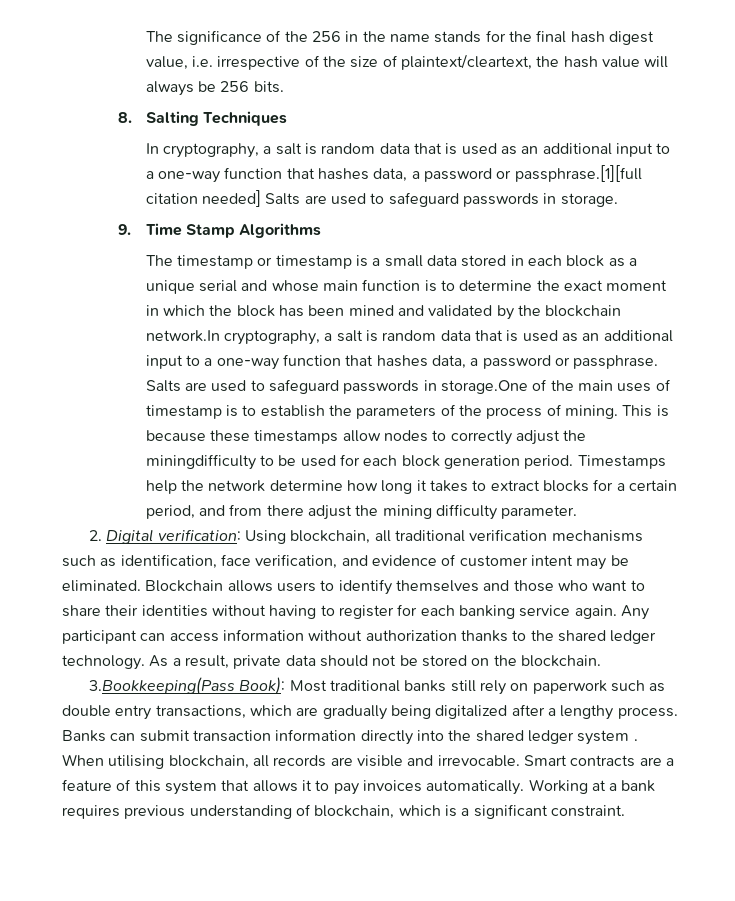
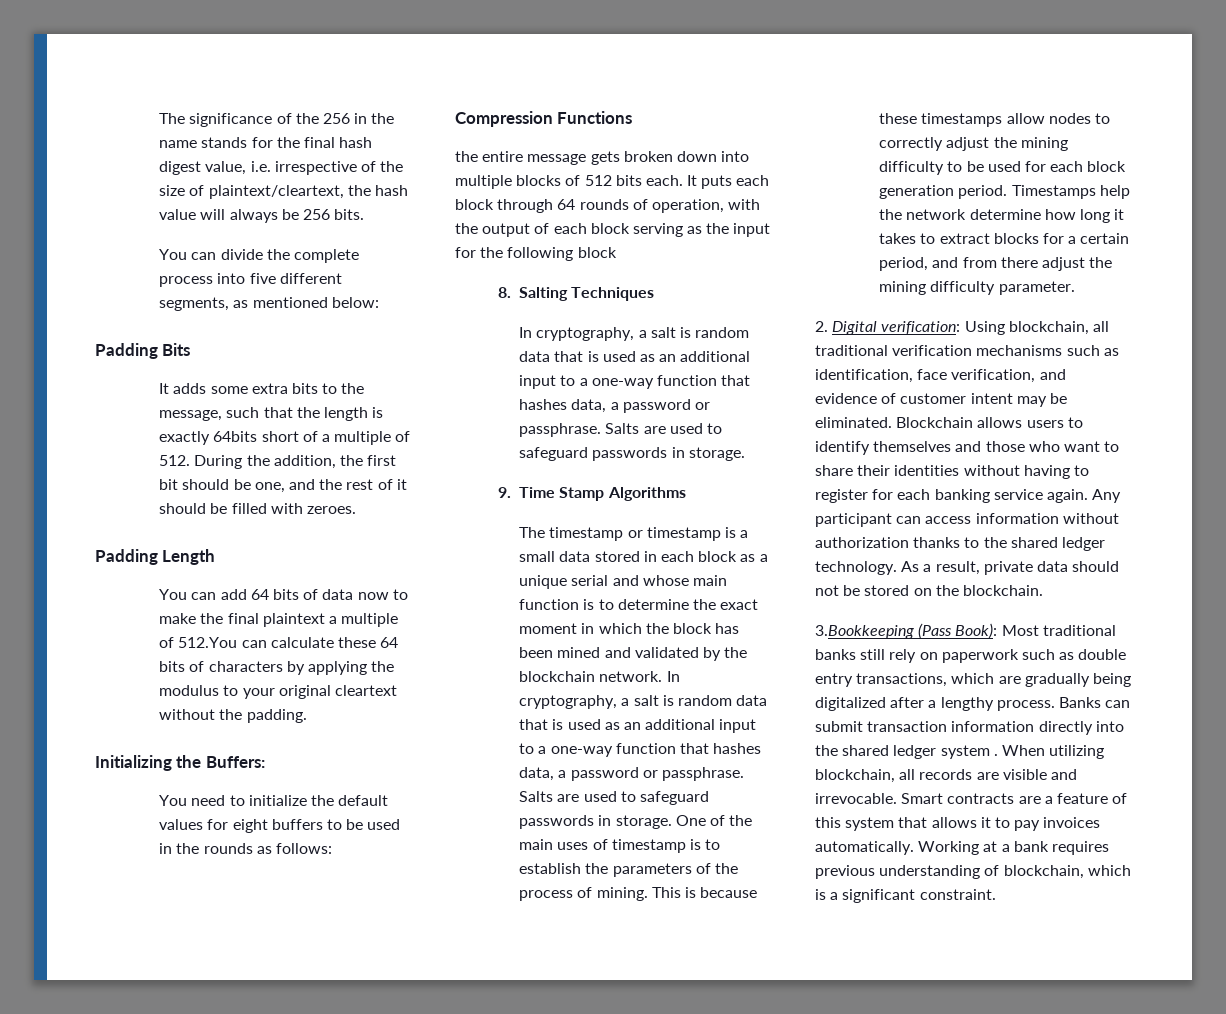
(284, 87) none -> [159,249,359,263] [159,273,342,287] [159,297,379,311] [95,343,191,359] [159,383,365,394] [159,407,384,421] [159,431,411,445] [159,455,397,469] [159,479,407,493] [159,503,356,514] [95,549,216,565] [159,589,408,600] [159,613,399,627] [159,637,399,648] [159,661,395,675] [159,685,397,699] [159,709,307,723] [95,755,265,771] [159,795,389,806] [159,819,401,833] [159,843,332,854] [455,111,633,127] [455,151,750,165] [455,175,770,189] [455,199,761,213] [455,223,771,237] [455,247,617,261] // You can divide the complete process into five different segments, as mentioned below: // Padding Bits // It adds some extra bits to the message, such that the length is exactly 64bits short of a multiple of 512. During the addition, the first bit should be one, and the rest of it should be filled with zeroes. // Padding Length // You can add 64 bits of data now to make the final plaintext a multiple of 512.You can calculate these 64 bits of characters by applying the modulus to your original cleartext without the padding. // Initializing the Buffers: // You need to initialize the default values for eight buffers to be used in the rounds as follows: // Compression Functions // the entire message gets broken down into multiple blocks of 512 bits each. It puts each block through 64 rounds of operation, with the output of each block serving as the input for the following block
[514,165,642,182] [145,190,262,207] passphrase.[1][full citation needed] -> [519,423,602,437] passphrase.
[145,330,220,342] network.In -> [599,671,680,682] network. In
[441,380,529,394] storage.One -> [615,815,706,829] storage. One
[145,454,256,470] miningdifficulty -> [1020,137,1068,151] [879,161,945,175] mining difficulty
[89,677,236,695] 3.Bookkeeping(Pass -> [815,623,953,639] 3.Bookkeeping (Pass
[108,755,165,769] utilising -> [1049,745,1105,759] utilizing

